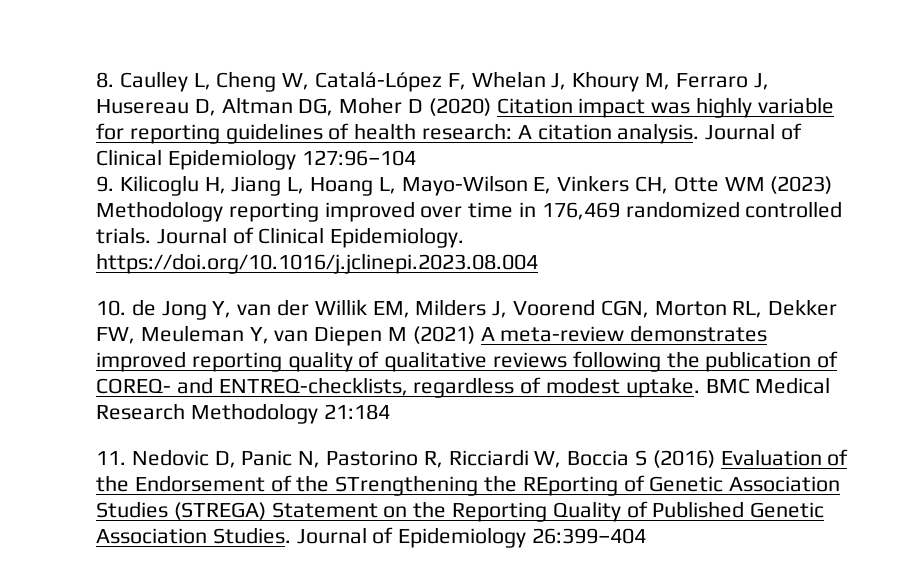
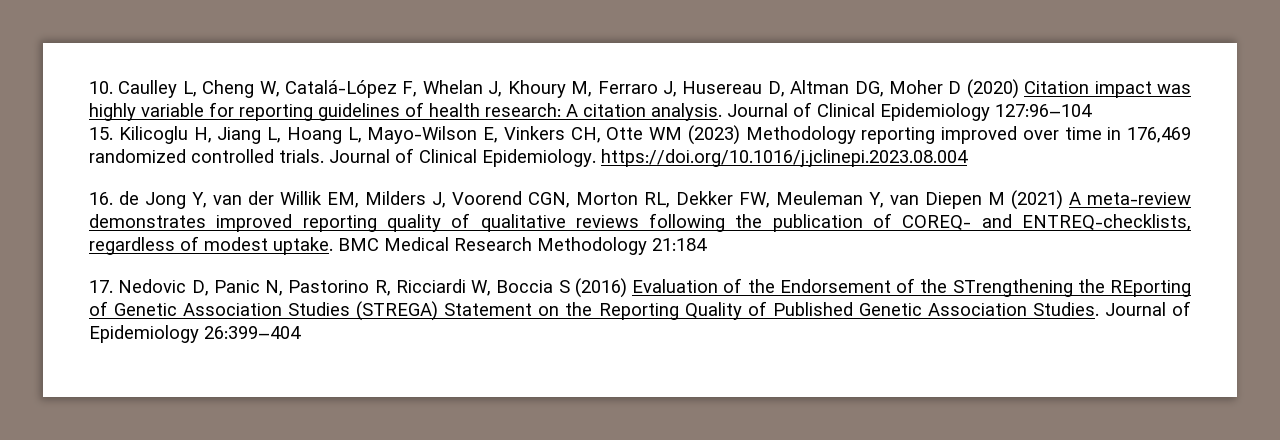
[96,72,114,88] 8. -> [89,81,113,94] 10.
[96,176,114,192] 9. -> [89,127,113,140] 15.
[96,300,126,316] 10. -> [89,192,113,205] 16.
[96,451,126,465] 11. -> [89,280,113,293] 17.

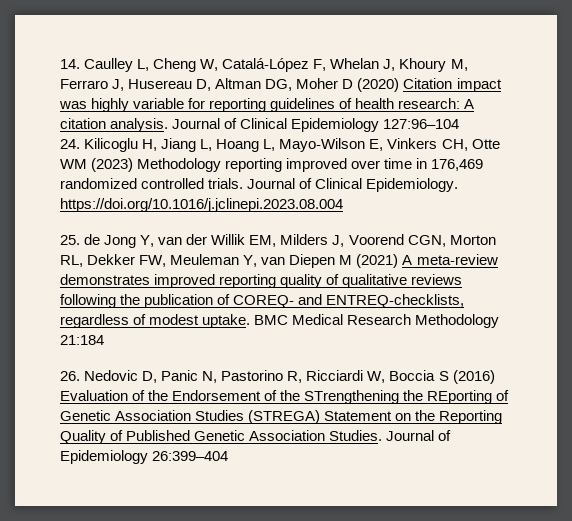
[89,81,113,94] 10. -> [60,59,80,69] 14.
[89,127,113,140] 15. -> [60,139,80,149] 24.
[89,192,113,205] 16. -> [60,235,80,245] 25.
[89,280,113,293] 17. -> [60,371,80,381] 26.

